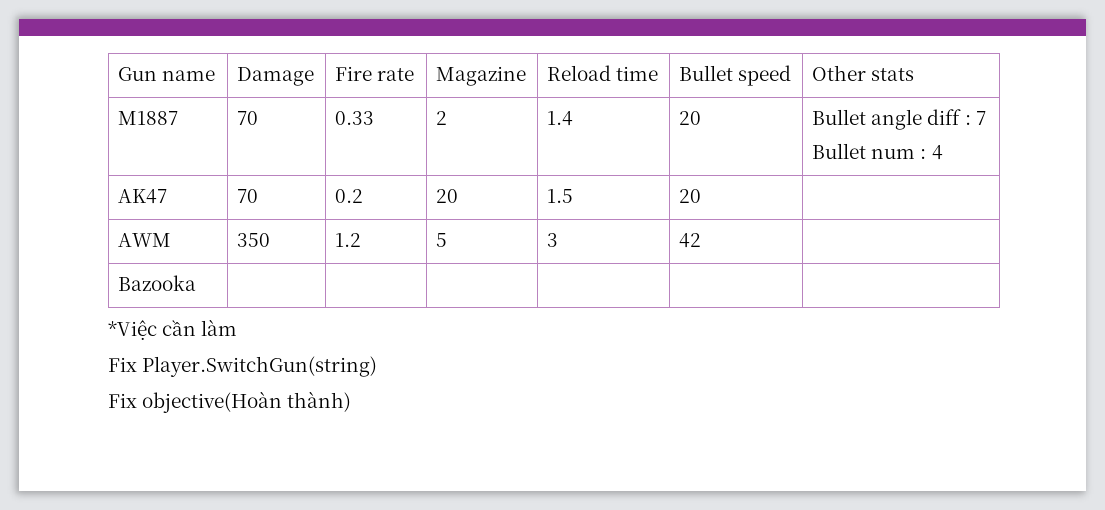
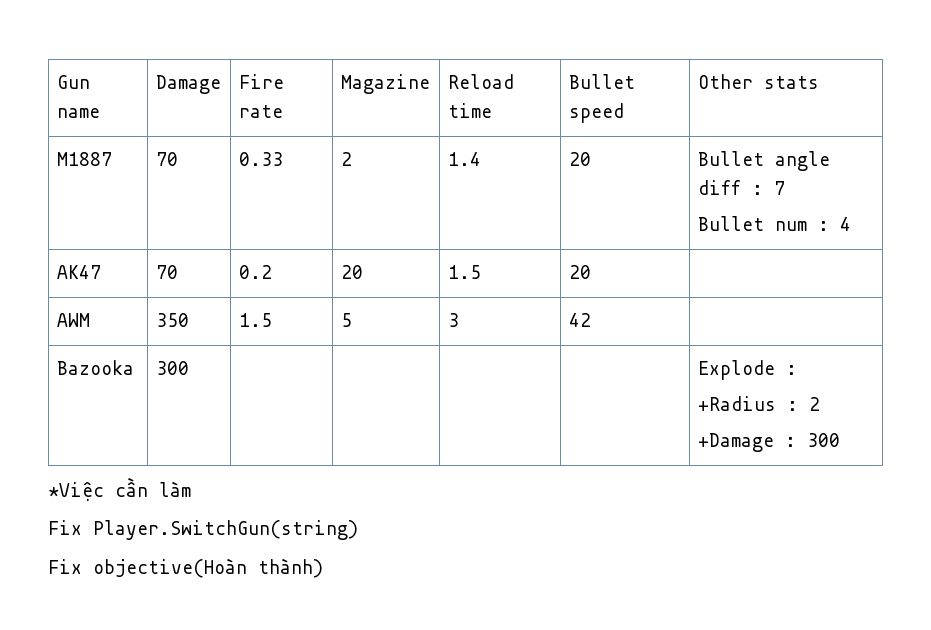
[335,233,362,247] 1.2 -> [238,313,272,327] 1.5
(197, 283) | | | | | -> [155,361,189,375] [697,360,797,380] [697,396,820,411] [697,433,840,452] 300 | | | | | Explode : // +Radius : 2 // +Damage : 300

